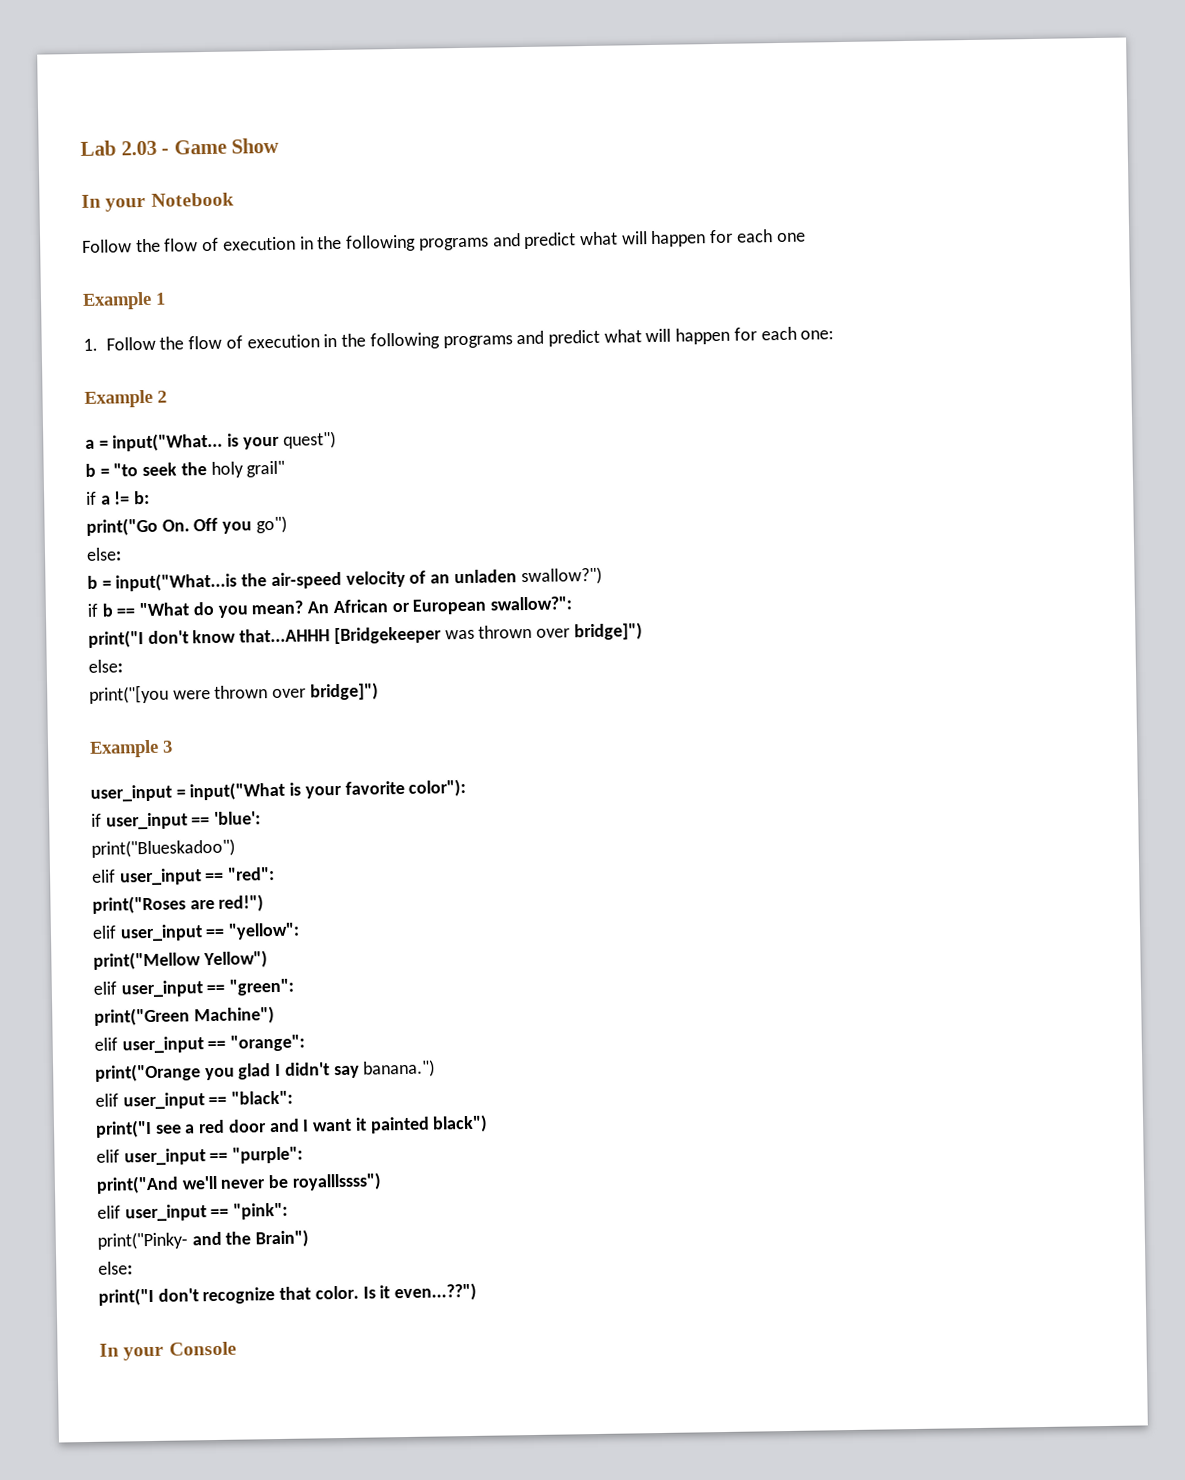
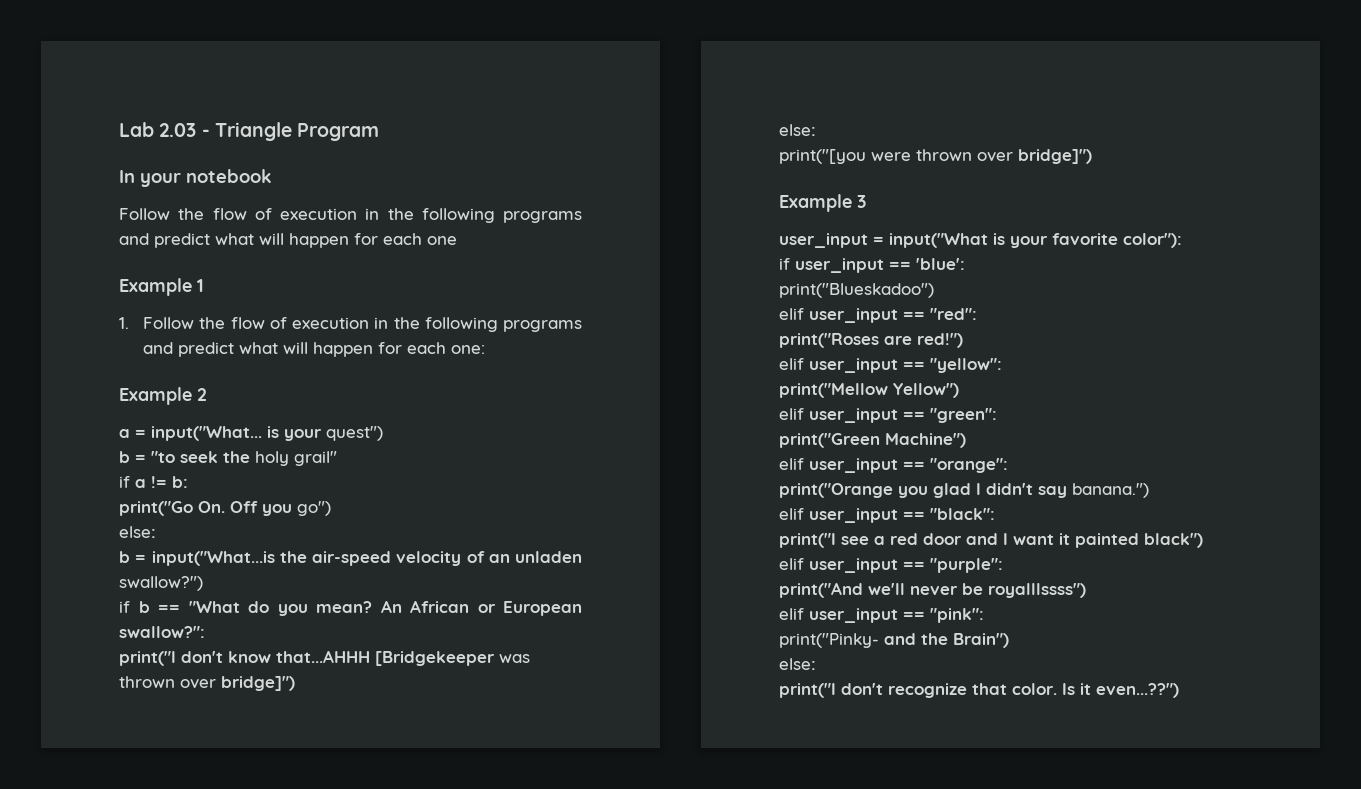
[173,137,280,155] [81,192,234,212] Game Show // In your Notebook -> [214,122,380,141] [119,169,272,187] Triangle Program // In your notebook
[99,1341,237,1361] // In your Console -> (1179, 690) none

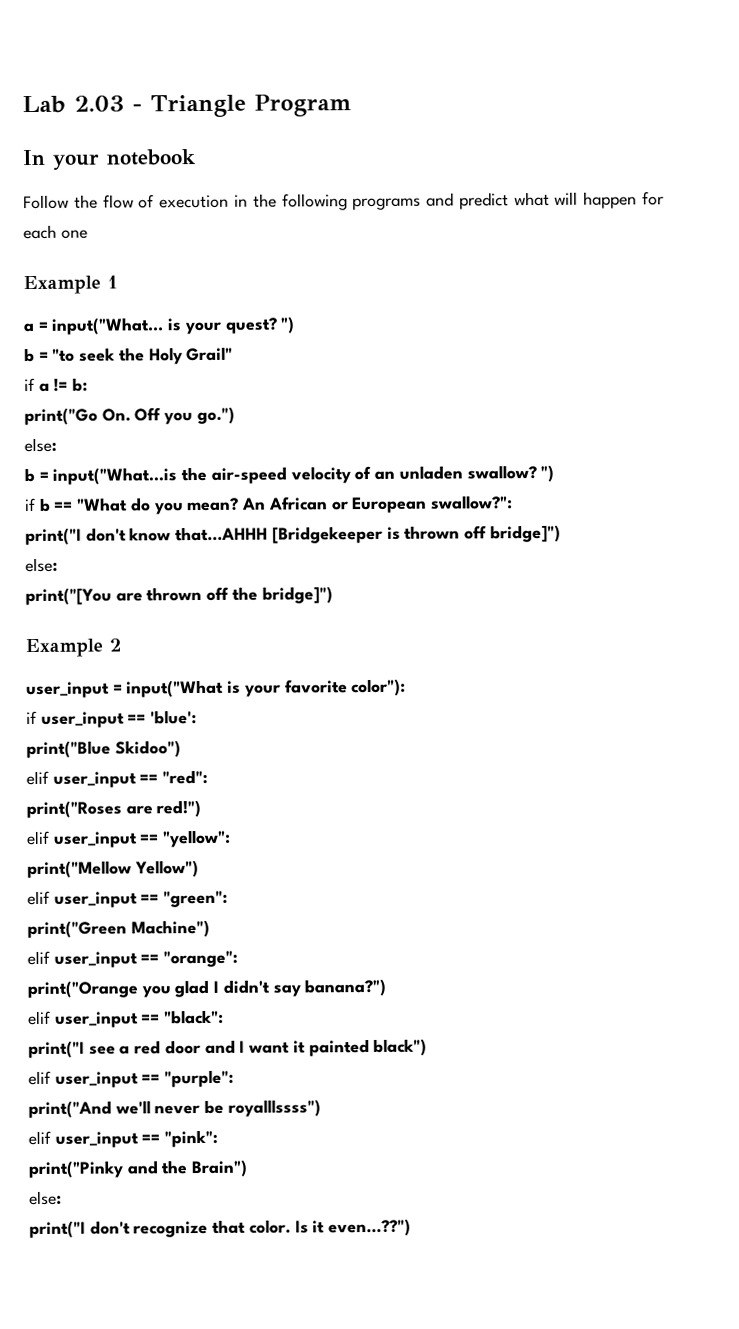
[119,317,582,332] [143,342,486,357] [119,387,207,405] // 1. Follow the flow of execution in the following programs and predict what will happen for each one: // Example 2 -> (118, 282) none
[326,426,383,441] quest") -> [224,316,296,334] quest? ")
[255,451,337,466] holy grail" -> [148,346,234,365] Holy Grail"
[297,501,331,516] go") -> [196,406,235,425] go.")
[119,576,203,591] swallow?") -> [466,464,555,482] swallow? ")
[499,654,530,663] [119,676,216,689] was thrown over -> [386,525,488,540] is thrown off
[779,149,1013,164] print("[you were thrown over -> [25,586,258,606] print("[You are thrown off the
[857,195,866,208] 3 -> [109,638,121,652] 2
[779,283,934,298] print("Blueskadoo") -> [26,740,181,759] print("Blue Skidoo")
[1072,483,1149,498] banana.") -> [304,978,387,997] banana?")
[779,633,879,648] print("Pinky- -> [28,1160,124,1179] print("Pinky

